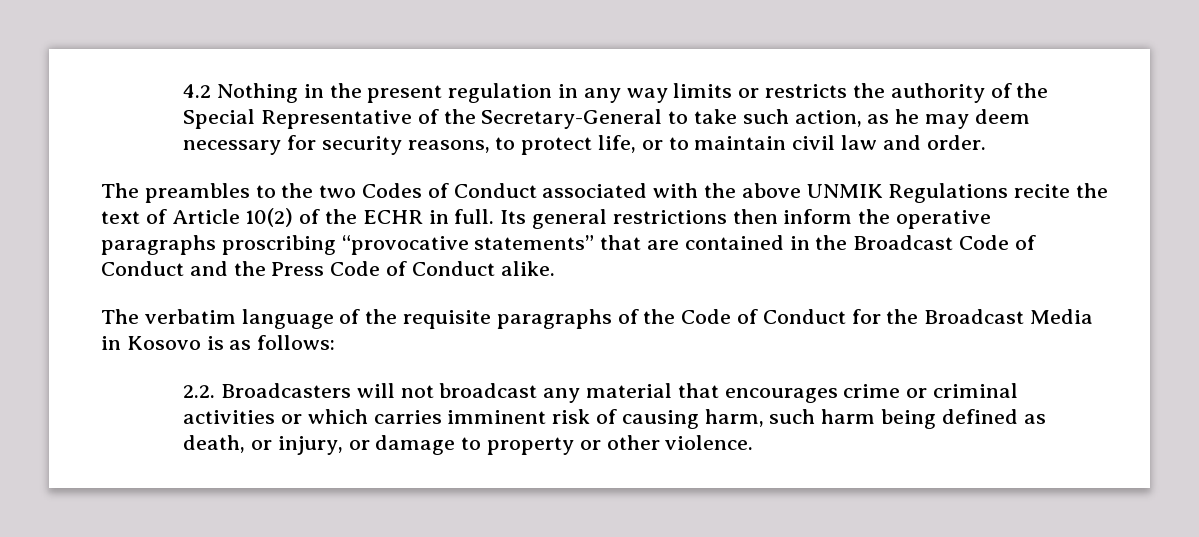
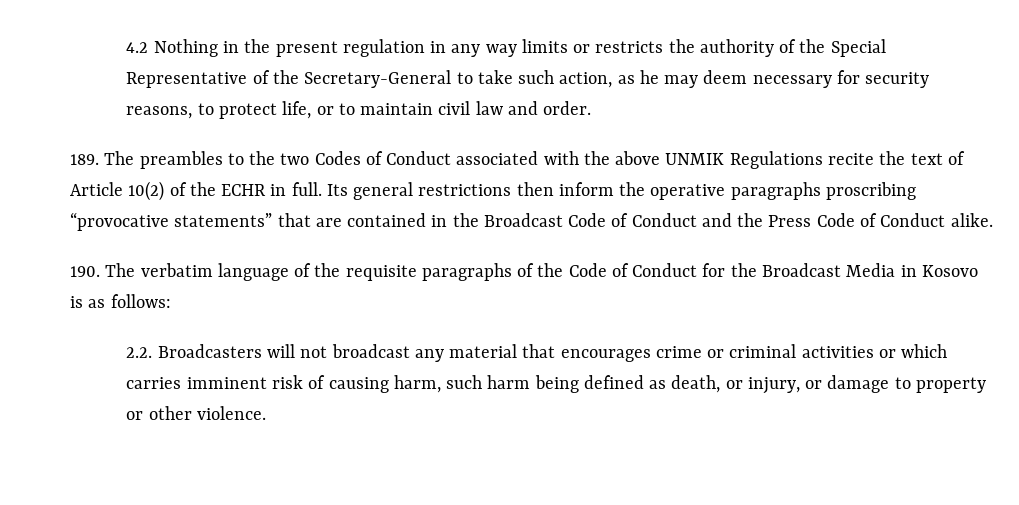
(986, 142) none -> [70,154,99,165] 189.
(555, 268) none -> [70,266,100,277] 190.

